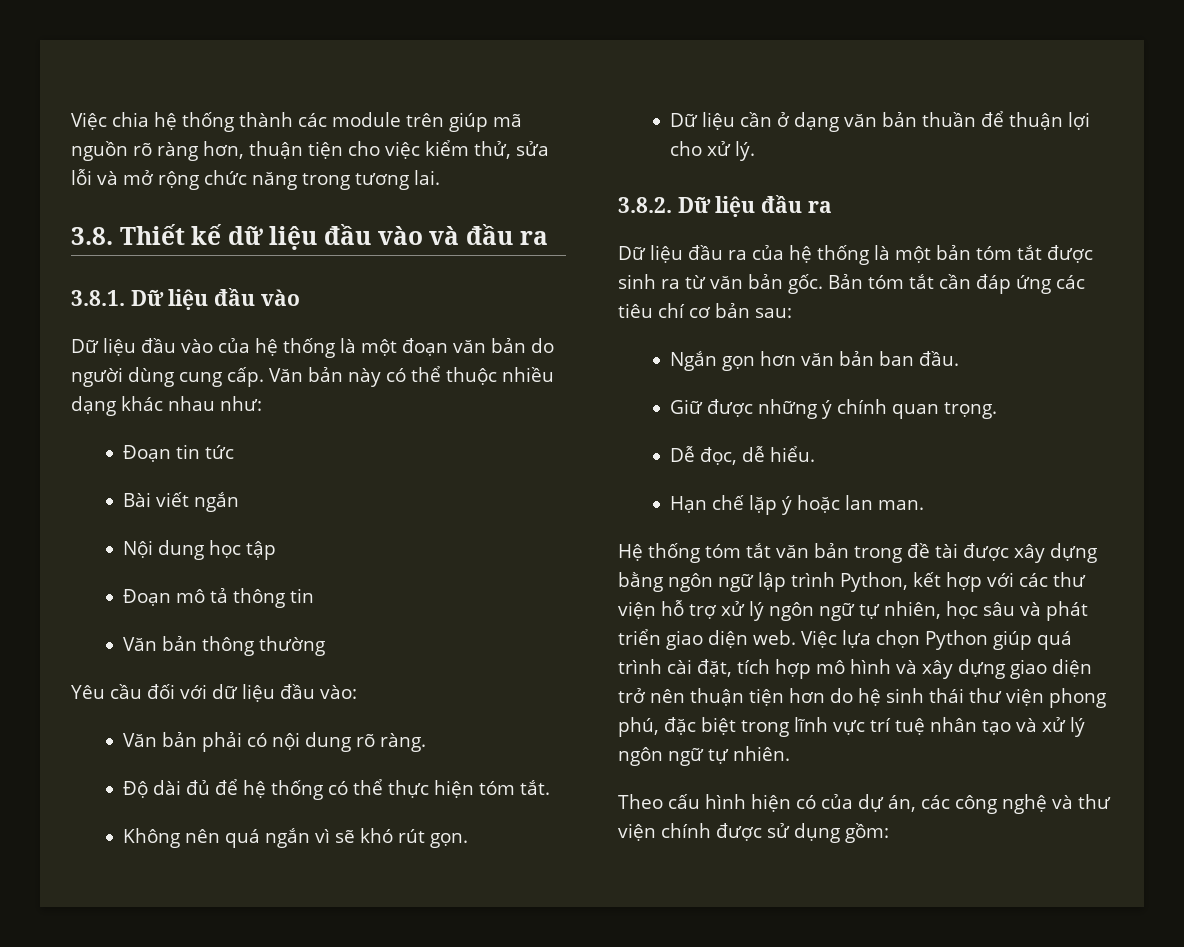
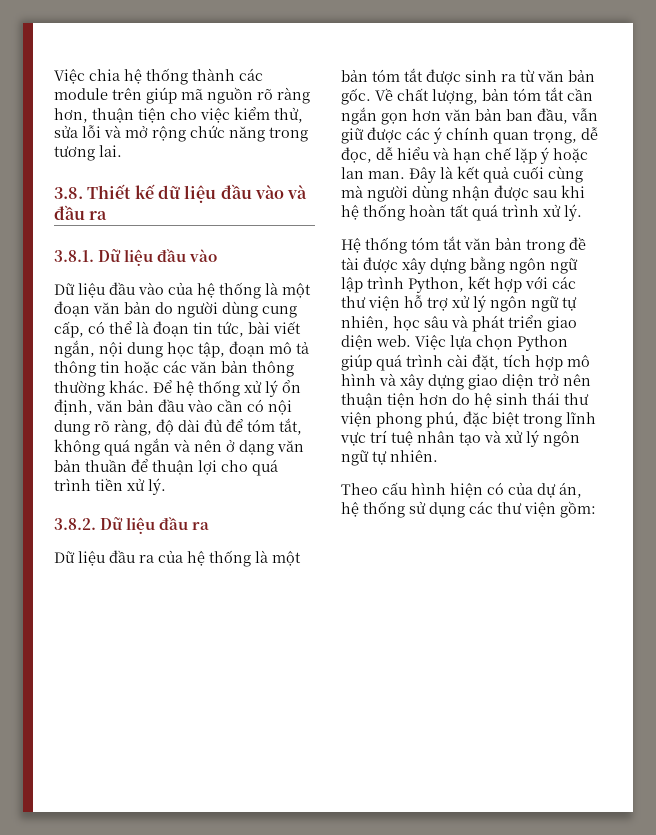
[227,366,554,387] [71,396,262,416] [122,444,234,462] [122,492,239,512] [122,540,276,560] [122,589,171,606] cấp. Văn bản này có thể thuộc nhiều dạng khác nhau như: // Đoạn tin tức // Bài viết ngắn // Nội dung học tập // Đoạn -> [54,320,301,338] [54,340,265,358] cấp, có thể là đoạn tin tức, bài viết ngắn, nội dung học tập, đoạn
[122,637,157,651] // Văn -> [124,360,217,376] hoặc các văn
[71,684,357,702] [122,732,242,752] // Yêu cầu đối với dữ liệu đầu vào: // Văn bản phải -> [109,379,301,397] [54,399,243,415] khác. Để hệ thống xử lý ổn định, văn bản đầu vào cần
[379,733,426,752] [122,781,148,798] ràng. // Độ -> [114,419,174,436] ràng, độ
[242,779,550,800] [122,828,468,848] [669,112,772,130] hệ thống có thể thực hiện tóm tắt. // Không nên quá ngắn vì sẽ khó rút gọn. // Dữ liệu cần -> [247,418,302,435] [54,438,222,456] tóm tắt, không quá ngắn và nên
(702, 148) none -> [252,459,278,476] [54,478,123,491] quá trình tiền
[828,274,1085,294] [618,303,792,318] [669,351,717,371] Bản tóm tắt cần đáp ứng các tiêu chí cơ bản sau: // Ngắn -> [375,87,593,105] [341,107,377,125] Về chất lượng, bản tóm tắt cần ngắn
[918,351,959,366] [669,399,997,419] [669,446,815,465] [669,496,707,513] đầu. // Giữ được những ý chính quan trọng. // Dễ đọc, dễ hiểu. // Hạn -> [537,108,598,124] [341,127,598,144] [341,146,481,163] đầu, vẫn giữ được các ý chính quan trọng, dễ đọc, dễ hiểu và hạn
(924, 505) none -> [409,166,583,183] [341,185,585,202] [341,204,582,221] Đây là kết quả cuối cùng mà người dùng nhận được sau khi hệ thống hoàn tất quá trình xử lý.
[921,794,1111,814] [618,823,840,843] các công nghệ và thư viện chính được sử dụng -> [341,501,556,518] hệ thống sử dụng các thư viện

